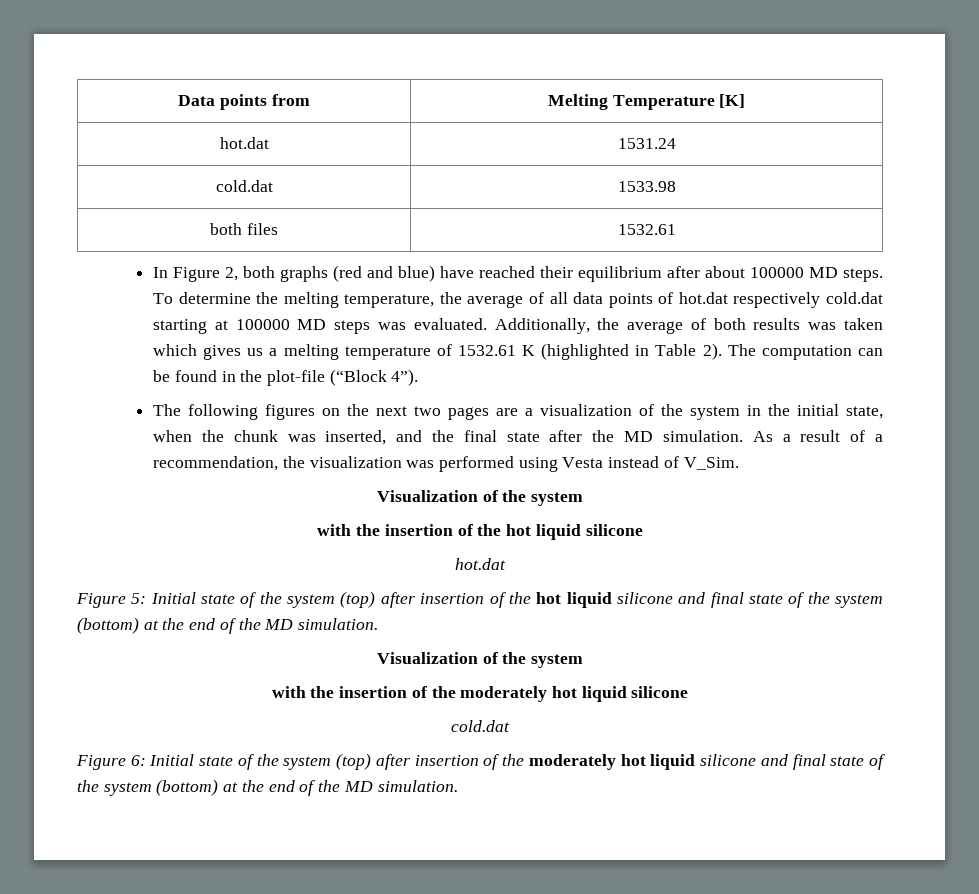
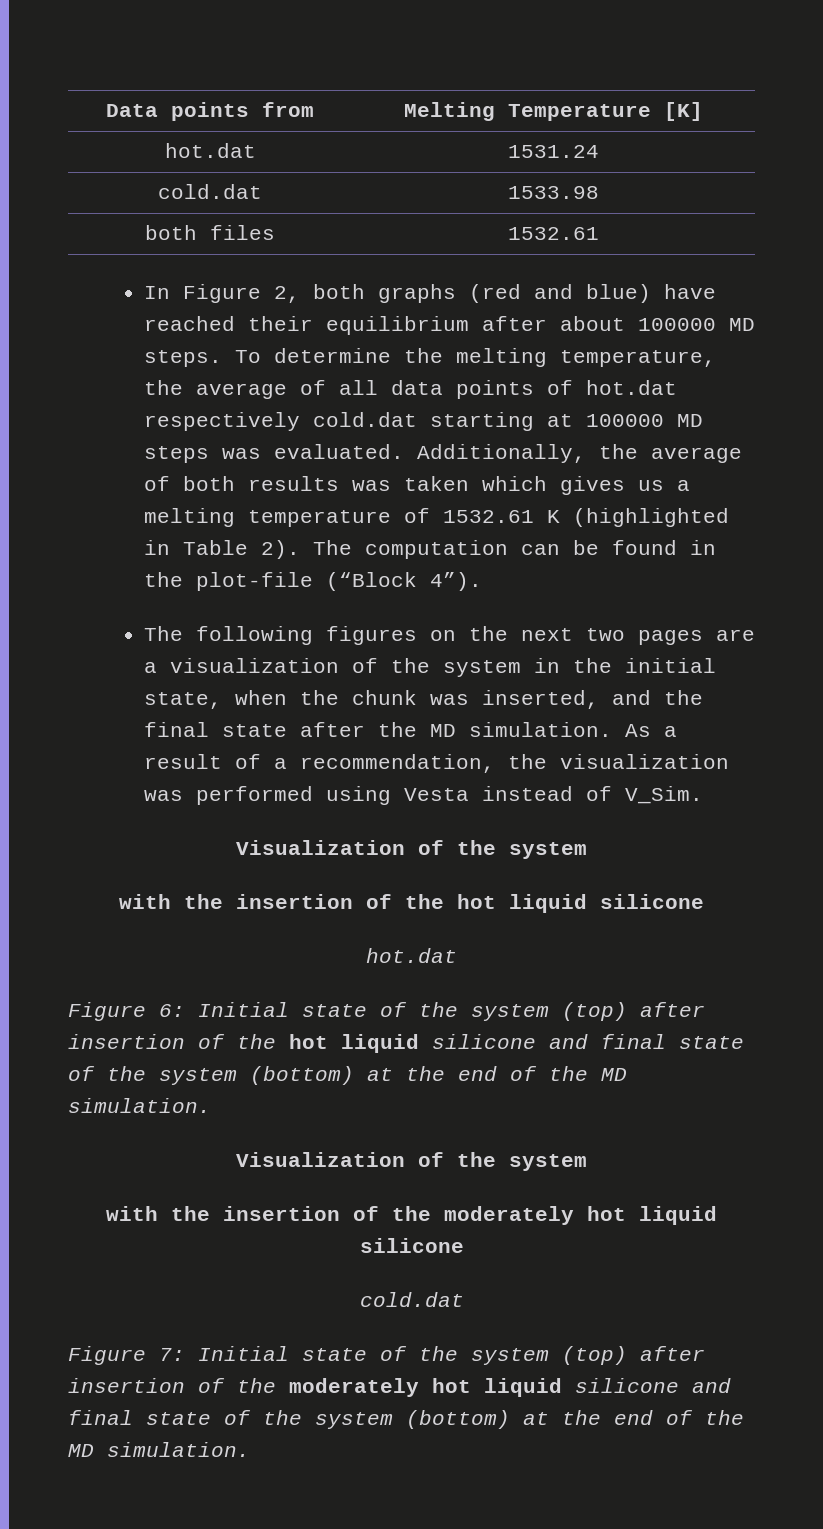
[131,593,147,604] 5: -> [159,1004,185,1017] 6:
[130,755,146,766] 6: -> [159,1348,185,1361] 7:

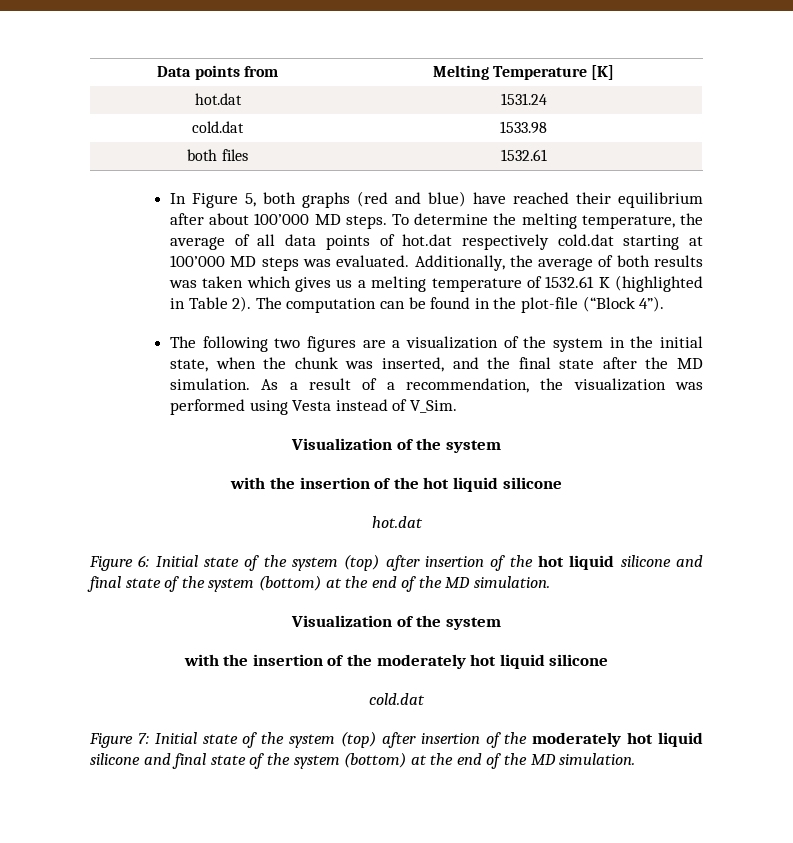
[273,286,300,303] 2, -> [245,193,257,207] 5,
[637,318,716,331] 100000 -> [254,213,310,225] 100’000
[585,414,664,427] 100000 -> [170,255,226,267] 100’000
[325,626,703,645] figures on the next two pages -> [274,336,357,352] two figures

